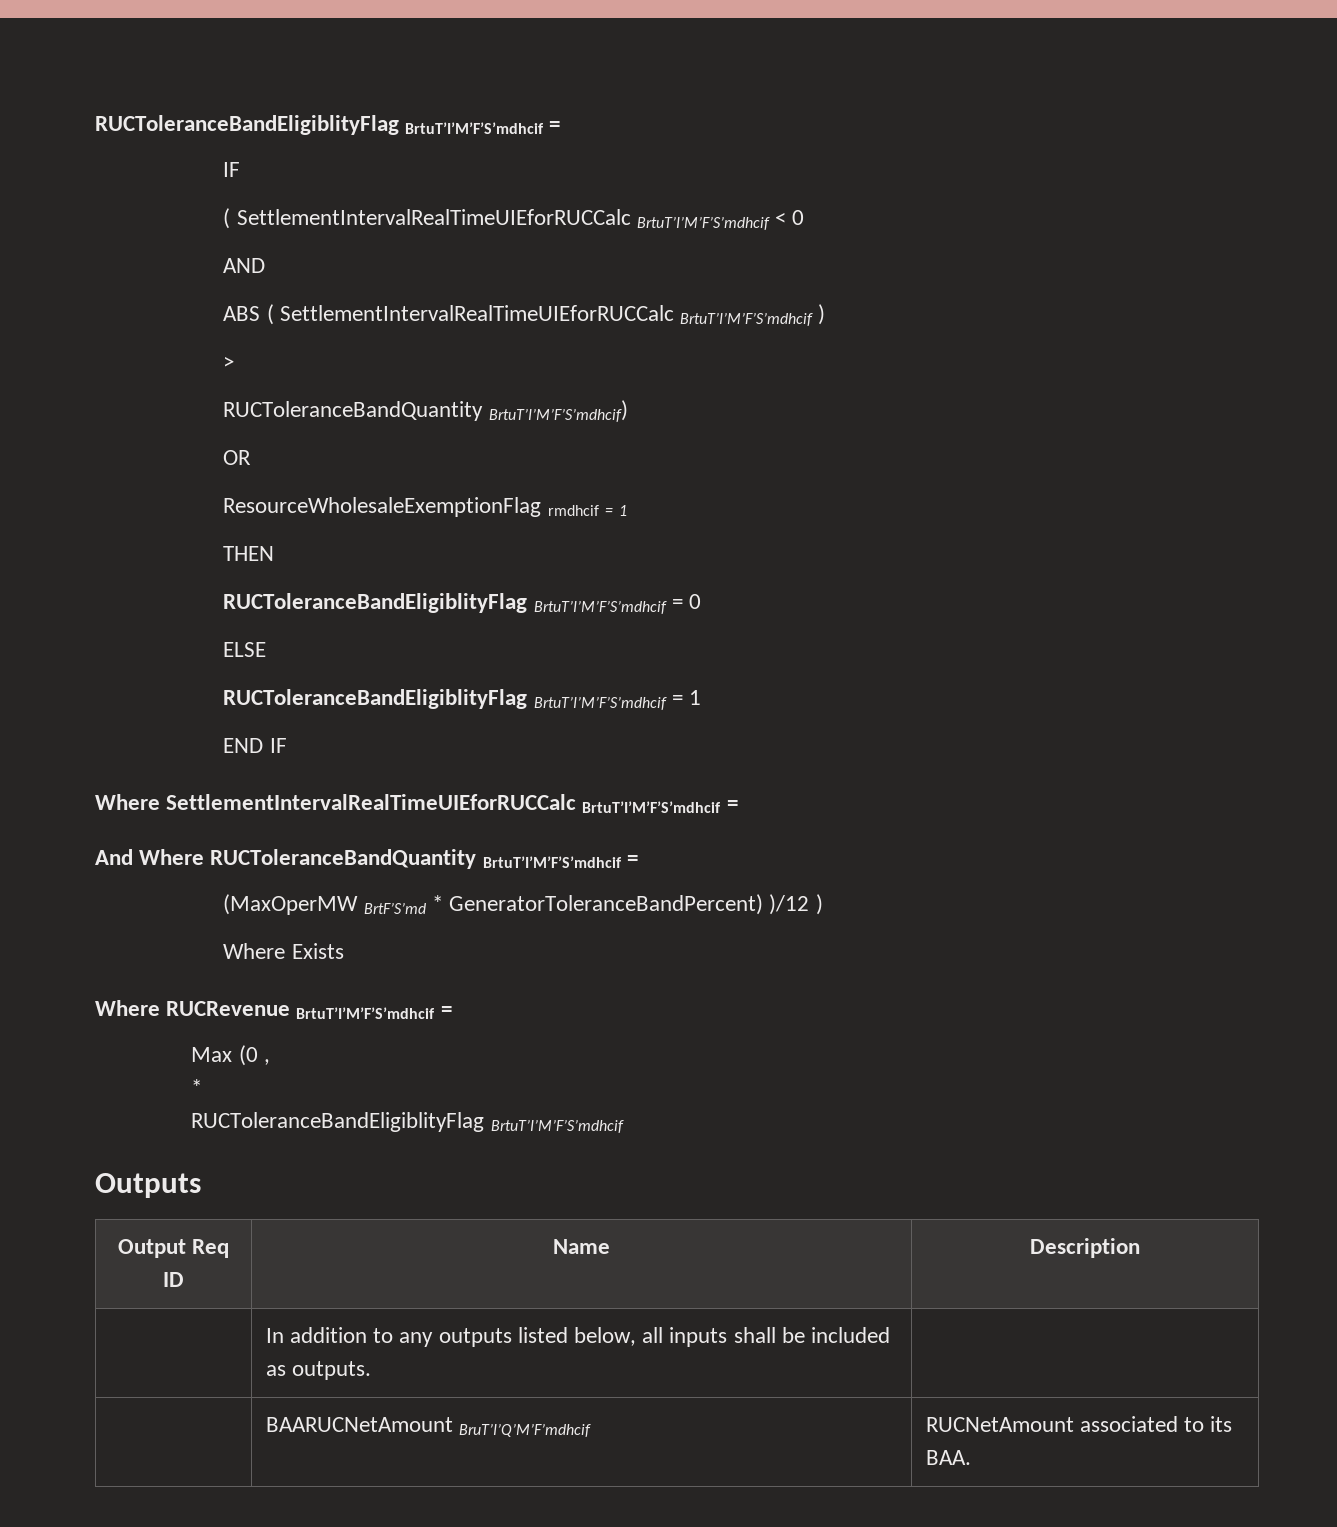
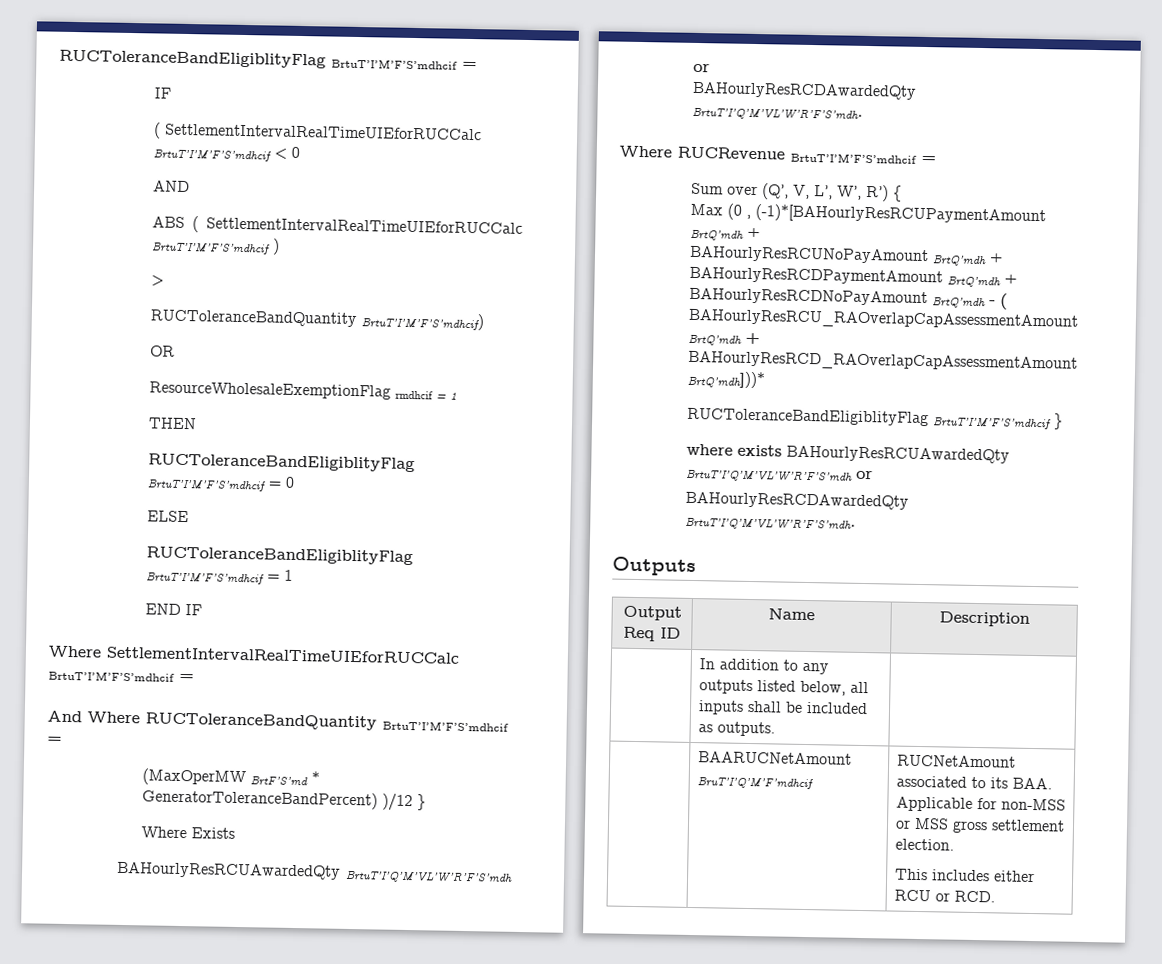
[815,894,823,915] ) -> [417,794,427,811] }
(344, 951) none -> [116,861,513,884] [693,63,711,73] [692,81,918,100] [692,106,864,121] // BAHourlyResRCUAwardedQty BrtuT’I’Q’M’VL’W’R’F’S’mdh or // BAHourlyResRCDAwardedQty BrtuT’I’Q’M’VL’W’R’F’S’mdh.
[191,1045,270,1066] [191,1079,203,1095] [191,1112,624,1133] Max (0 , // * // RUCToleranceBandEligiblityFlag BrtuT’I’M’F’S’mdhcif -> [691,182,903,202] [690,203,1047,226] [690,227,761,241] [689,245,1004,267] [689,266,1018,288] [689,287,1009,310] [688,308,1080,331] [688,332,761,346] [688,350,1079,373] [687,370,766,389] [687,407,1064,430] [686,443,1011,464] [686,468,874,483] [685,491,910,510] [685,516,857,531] Sum over (Q’, V, L’, W’, R’) { // Max (0 , (-1)*[BAHourlyResRCUPaymentAmount BrtQ’mdh + // BAHourlyResRCUNoPayAmount BrtQ’mdh + BAHourlyResRCDPaymentAmount BrtQ’mdh + BAHourlyResRCDNoPayAmount BrtQ’mdh - ( BAHourlyResRCU_RAOverlapCapAssessmentAmount BrtQ’mdh + BAHourlyResRCD_RAOverlapCapAssessmentAmount BrtQ’mdh]))* // RUCToleranceBandEligiblityFlag BrtuT’I’M’F’S’mdhcif } // where exists BAHourlyResRCUAwardedQty BrtuT’I’Q’M’VL’W’R’F’S’mdh or // BAHourlyResRCDAwardedQty BrtuT’I’Q’M’VL’W’R’F’S’mdh.
(971, 1457) none -> [895,796,1066,812] [894,817,1065,834] [894,838,954,851] [894,868,1035,883] [893,889,995,903] Applicable for non-MSS or MSS gross settlement election. // This includes either RCU or RCD.

